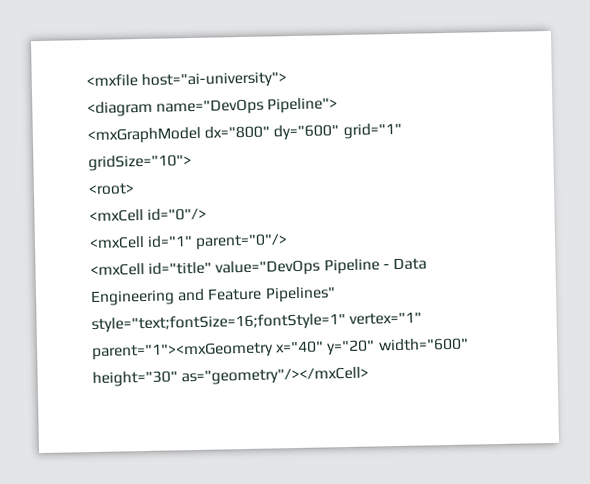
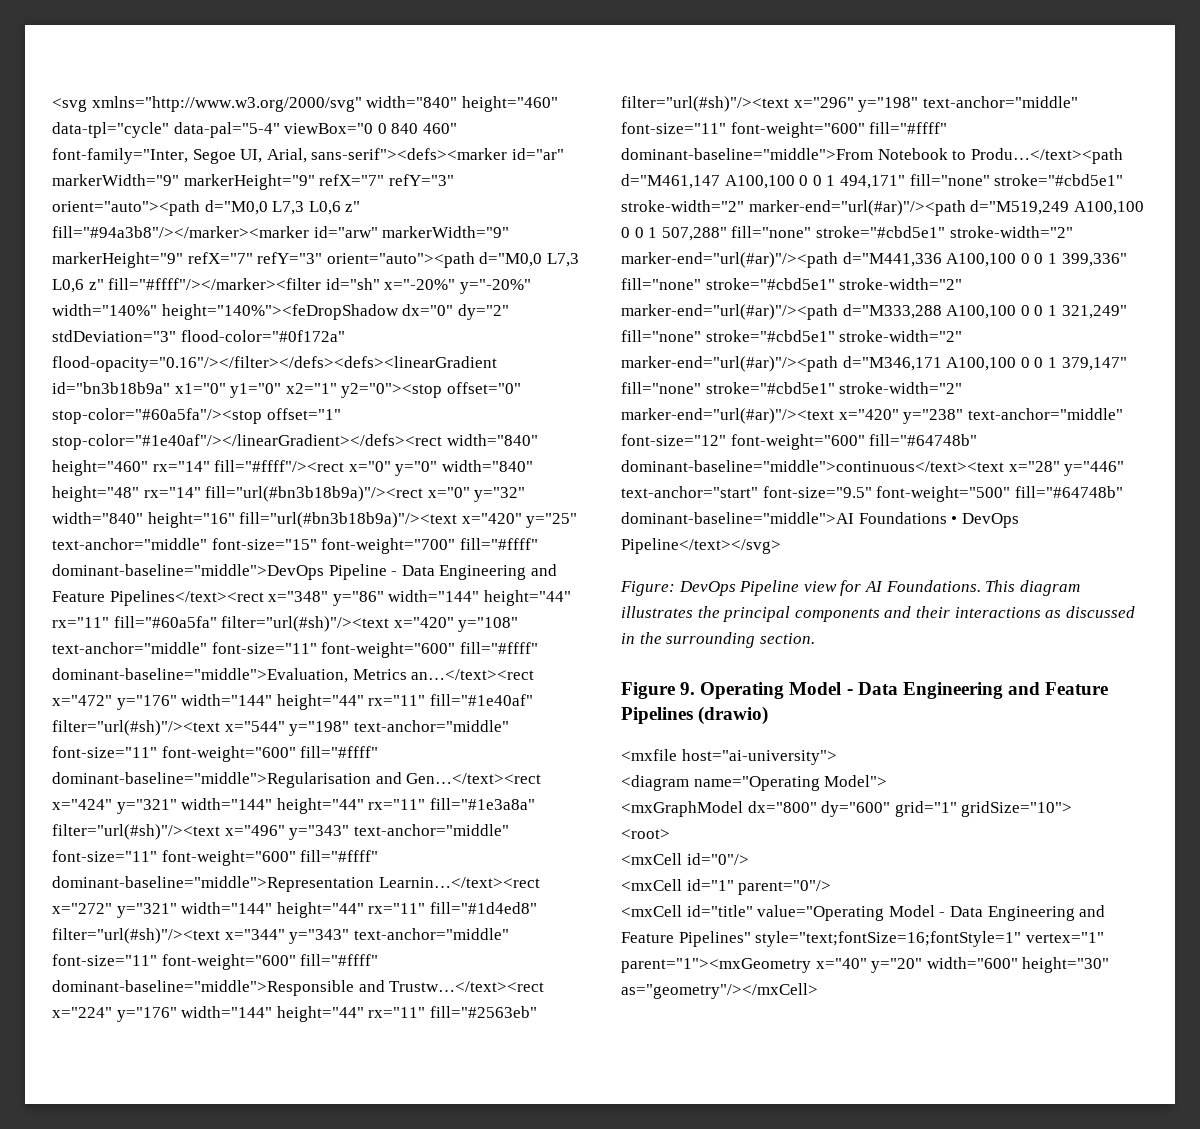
(86, 81) none -> [52,96,558,112] [52,122,457,138] [52,148,564,164] [52,174,454,190] [52,200,361,216] [52,226,510,238] [52,252,579,268] [52,278,531,294] [52,304,509,320] [52,330,345,342] [52,356,497,372] [52,382,521,398] [52,408,341,424] [52,434,538,450] [52,460,533,476] [52,486,526,502] [52,512,578,528] [52,538,538,554] [52,564,557,580] [52,590,571,606] [52,616,519,632] [52,642,538,658] [52,668,535,683] [52,694,533,710] [52,720,509,736] [52,746,379,762] [52,772,542,788] [52,798,535,814] [52,824,509,840] [52,850,379,866] [52,876,540,892] [52,902,537,918] [52,928,509,944] [52,954,379,970] [52,980,545,996] [52,1006,537,1022] [621,96,1078,112] [621,122,948,138] [621,148,1123,164] [621,174,1124,189] [621,200,1144,216] [621,226,1073,241] [621,252,1127,268] [621,278,963,290] [621,304,1127,320] [621,330,963,342] [621,356,1127,372] [621,382,963,394] [621,408,1123,424] [621,434,978,450] [621,460,1125,476] [621,486,1123,502] [621,512,1019,528] [621,538,781,554] [620,580,1080,596] [621,606,1135,622] [621,632,815,648] [621,682,1109,699] [621,706,769,725] <svg xmlns="http://www.w3.org/2000/svg" width="840" height="460" data-tpl="cycle" data-pal="5-4" viewBox="0 0 840 460" font-family="Inter, Segoe UI, Arial, sans-serif"><defs><marker id="ar" markerWidth="9" markerHeight="9" refX="7" refY="3" orient="auto"><path d="M0,0 L7,3 L0,6 z" fill="#94a3b8"/></marker><marker id="arw" markerWidth="9" markerHeight="9" refX="7" refY="3" orient="auto"><path d="M0,0 L7,3 L0,6 z" fill="#ffff"/></marker><filter id="sh" x="-20%" y="-20%" width="140%" height="140%"><feDropShadow dx="0" dy="2" stdDeviation="3" flood-color="#0f172a" flood-opacity="0.16"/></filter></defs><defs><linearGradient id="bn3b18b9a" x1="0" y1="0" x2="1" y2="0"><stop offset="0" stop-color="#60a5fa"/><stop offset="1" stop-color="#1e40af"/></linearGradient></defs><rect width="840" height="460" rx="14" fill="#ffff"/><rect x="0" y="0" width="840" height="48" rx="14" fill="url(#bn3b18b9a)"/><rect x="0" y="32" width="840" height="16" fill="url(#bn3b18b9a)"/><text x="420" y="25" text-anchor="middle" font-size="15" font-weight="700" fill="#ffff" dominant-baseline="middle">DevOps Pipeline - Data Engineering and Feature Pipelines</text><rect x="348" y="86" width="144" height="44" rx="11" fill="#60a5fa" filter="url(#sh)"/><text x="420" y="108" text-anchor="middle" font-size="11" font-weight="600" fill="#ffff" dominant-baseline="middle">Evaluation, Metrics an…</text><rect x="472" y="176" width="144" height="44" rx="11" fill="#1e40af" filter="url(#sh)"/><text x="544" y="198" text-anchor="middle" font-size="11" font-weight="600" fill="#ffff" dominant-baseline="middle">Regularisation and Gen…</text><rect x="424" y="321" width="144" height="44" rx="11" fill="#1e3a8a" filter="url(#sh)"/><text x="496" y="343" text-anchor="middle" font-size="11" font-weight="600" fill="#ffff" dominant-baseline="middle">Representation Learnin…</text><rect x="272" y="321" width="144" height="44" rx="11" fill="#1d4ed8" filter="url(#sh)"/><text x="344" y="343" text-anchor="middle" font-size="11" font-weight="600" fill="#ffff" dominant-baseline="middle">Responsible and Trustw…</text><rect x="224" y="176" width="144" height="44" rx="11" fill="#2563eb" filter="url(#sh)"/><text x="296" y="198" text-anchor="middle" font-size="11" font-weight="600" fill="#ffff" dominant-baseline="middle">From Notebook to Produ…</text><path d="M461,147 A100,100 0 0 1 494,171" fill="none" stroke="#cbd5e1" stroke-width="2" marker-end="url(#ar)"/><path d="M519,249 A100,100 0 0 1 507,288" fill="none" stroke="#cbd5e1" stroke-width="2" marker-end="url(#ar)"/><path d="M441,336 A100,100 0 0 1 399,336" fill="none" stroke="#cbd5e1" stroke-width="2" marker-end="url(#ar)"/><path d="M333,288 A100,100 0 0 1 321,249" fill="none" stroke="#cbd5e1" stroke-width="2" marker-end="url(#ar)"/><path d="M346,171 A100,100 0 0 1 379,147" fill="none" stroke="#cbd5e1" stroke-width="2" marker-end="url(#ar)"/><text x="420" y="238" text-anchor="middle" font-size="12" font-weight="600" fill="#64748b" dominant-baseline="middle">continuous</text><text x="28" y="446" text-anchor="start" font-size="9.5" font-weight="500" fill="#64748b" dominant-baseline="middle">AI Foundations • DevOps Pipeline</text></svg> // Figure: DevOps Pipeline view for AI Foundations. This diagram illustrates the principal components and their interactions as discussed in the surrounding section. // Figure 9. Operating Model - Data Engineering and Feature Pipelines (drawio) //
[156,97,339,116] name="DevOps Pipeline"> -> [693,775,888,791] name="Operating Model">
[215,258,380,277] value="DevOps Pipeline -> [757,905,935,921] value="Operating Model

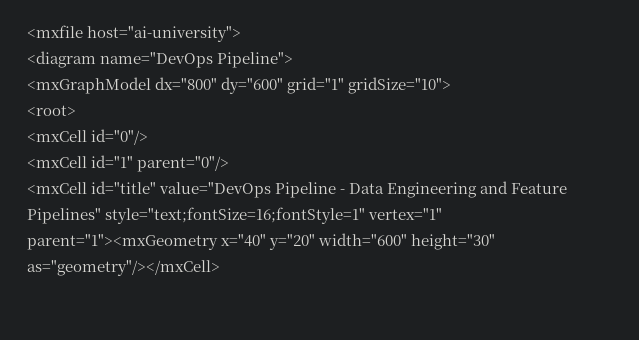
[52,96,558,112] [52,122,457,138] [52,148,564,164] [52,174,454,190] [52,200,361,216] [52,226,510,238] [52,252,579,268] [52,278,531,294] [52,304,509,320] [52,330,345,342] [52,356,497,372] [52,382,521,398] [52,408,341,424] [52,434,538,450] [52,460,533,476] [52,486,526,502] [52,512,578,528] [52,538,538,554] [52,564,557,580] [52,590,571,606] [52,616,519,632] [52,642,538,658] [52,668,535,683] [52,694,533,710] [52,720,509,736] [52,746,379,762] [52,772,542,788] [52,798,535,814] [52,824,509,840] [52,850,379,866] [52,876,540,892] [52,902,537,918] [52,928,509,944] [52,954,379,970] [52,980,545,996] [52,1006,537,1022] [621,96,1078,112] [621,122,948,138] [621,148,1123,164] [621,174,1124,189] [621,200,1144,216] [621,226,1073,241] [621,252,1127,268] [621,278,963,290] [621,304,1127,320] [621,330,963,342] [621,356,1127,372] [621,382,963,394] [621,408,1123,424] [621,434,978,450] [621,460,1125,476] [621,486,1123,502] [621,512,1019,528] [621,538,781,554] [620,580,1080,596] [621,606,1135,622] [621,632,815,648] [621,682,1109,699] [621,706,769,725] <svg xmlns="http://www.w3.org/2000/svg" width="840" height="460" data-tpl="cycle" data-pal="5-4" viewBox="0 0 840 460" font-family="Inter, Segoe UI, Arial, sans-serif"><defs><marker id="ar" markerWidth="9" markerHeight="9" refX="7" refY="3" orient="auto"><path d="M0,0 L7,3 L0,6 z" fill="#94a3b8"/></marker><marker id="arw" markerWidth="9" markerHeight="9" refX="7" refY="3" orient="auto"><path d="M0,0 L7,3 L0,6 z" fill="#ffff"/></marker><filter id="sh" x="-20%" y="-20%" width="140%" height="140%"><feDropShadow dx="0" dy="2" stdDeviation="3" flood-color="#0f172a" flood-opacity="0.16"/></filter></defs><defs><linearGradient id="bn3b18b9a" x1="0" y1="0" x2="1" y2="0"><stop offset="0" stop-color="#60a5fa"/><stop offset="1" stop-color="#1e40af"/></linearGradient></defs><rect width="840" height="460" rx="14" fill="#ffff"/><rect x="0" y="0" width="840" height="48" rx="14" fill="url(#bn3b18b9a)"/><rect x="0" y="32" width="840" height="16" fill="url(#bn3b18b9a)"/><text x="420" y="25" text-anchor="middle" font-size="15" font-weight="700" fill="#ffff" dominant-baseline="middle">DevOps Pipeline - Data Engineering and Feature Pipelines</text><rect x="348" y="86" width="144" height="44" rx="11" fill="#60a5fa" filter="url(#sh)"/><text x="420" y="108" text-anchor="middle" font-size="11" font-weight="600" fill="#ffff" dominant-baseline="middle">Evaluation, Metrics an…</text><rect x="472" y="176" width="144" height="44" rx="11" fill="#1e40af" filter="url(#sh)"/><text x="544" y="198" text-anchor="middle" font-size="11" font-weight="600" fill="#ffff" dominant-baseline="middle">Regularisation and Gen…</text><rect x="424" y="321" width="144" height="44" rx="11" fill="#1e3a8a" filter="url(#sh)"/><text x="496" y="343" text-anchor="middle" font-size="11" font-weight="600" fill="#ffff" dominant-baseline="middle">Representation Learnin…</text><rect x="272" y="321" width="144" height="44" rx="11" fill="#1d4ed8" filter="url(#sh)"/><text x="344" y="343" text-anchor="middle" font-size="11" font-weight="600" fill="#ffff" dominant-baseline="middle">Responsible and Trustw…</text><rect x="224" y="176" width="144" height="44" rx="11" fill="#2563eb" filter="url(#sh)"/><text x="296" y="198" text-anchor="middle" font-size="11" font-weight="600" fill="#ffff" dominant-baseline="middle">From Notebook to Produ…</text><path d="M461,147 A100,100 0 0 1 494,171" fill="none" stroke="#cbd5e1" stroke-width="2" marker-end="url(#ar)"/><path d="M519,249 A100,100 0 0 1 507,288" fill="none" stroke="#cbd5e1" stroke-width="2" marker-end="url(#ar)"/><path d="M441,336 A100,100 0 0 1 399,336" fill="none" stroke="#cbd5e1" stroke-width="2" marker-end="url(#ar)"/><path d="M333,288 A100,100 0 0 1 321,249" fill="none" stroke="#cbd5e1" stroke-width="2" marker-end="url(#ar)"/><path d="M346,171 A100,100 0 0 1 379,147" fill="none" stroke="#cbd5e1" stroke-width="2" marker-end="url(#ar)"/><text x="420" y="238" text-anchor="middle" font-size="12" font-weight="600" fill="#64748b" dominant-baseline="middle">continuous</text><text x="28" y="446" text-anchor="start" font-size="9.5" font-weight="500" fill="#64748b" dominant-baseline="middle">AI Foundations • DevOps Pipeline</text></svg> // Figure: DevOps Pipeline view for AI Foundations. This diagram illustrates the principal components and their interactions as discussed in the surrounding section. // Figure 9. Operating Model - Data Engineering and Feature Pipelines (drawio) // -> (27, 31) none
[693,775,888,791] name="Operating Model"> -> [100,52,294,68] name="DevOps Pipeline">
[757,905,935,921] value="Operating Model -> [159,182,337,198] value="DevOps Pipeline

